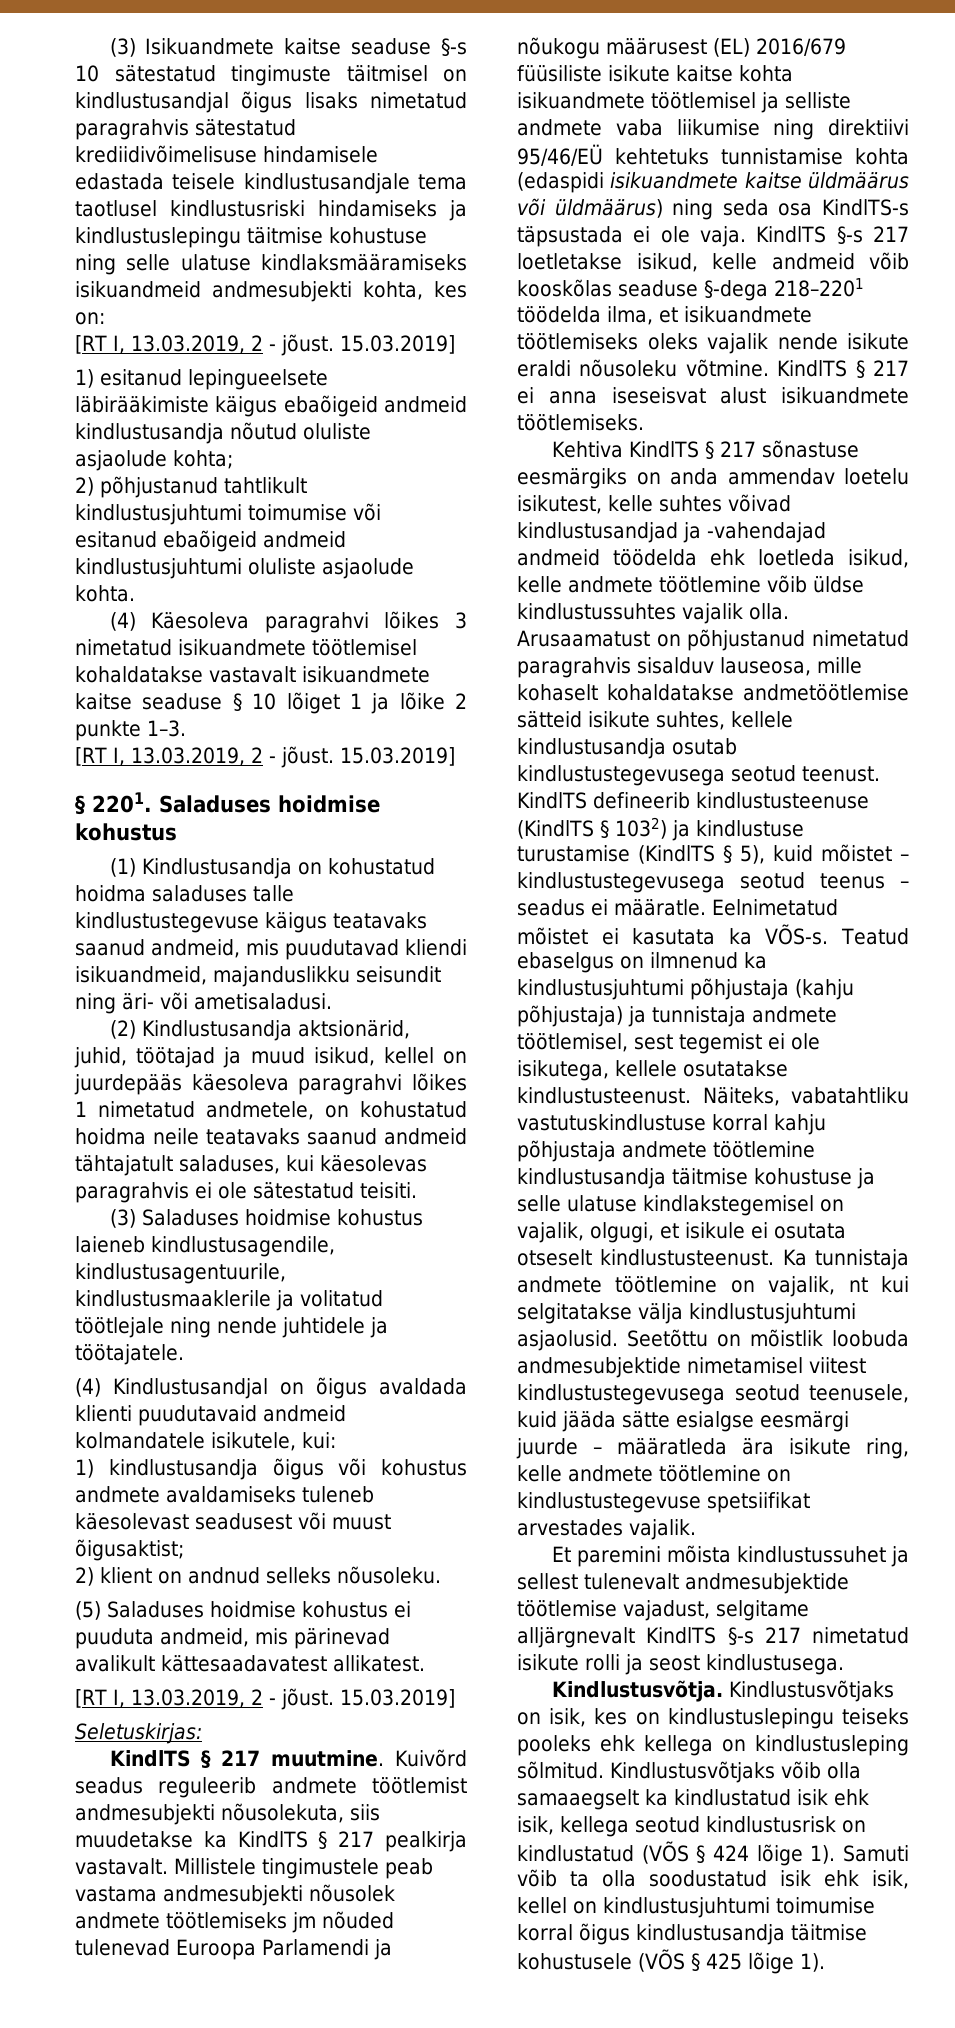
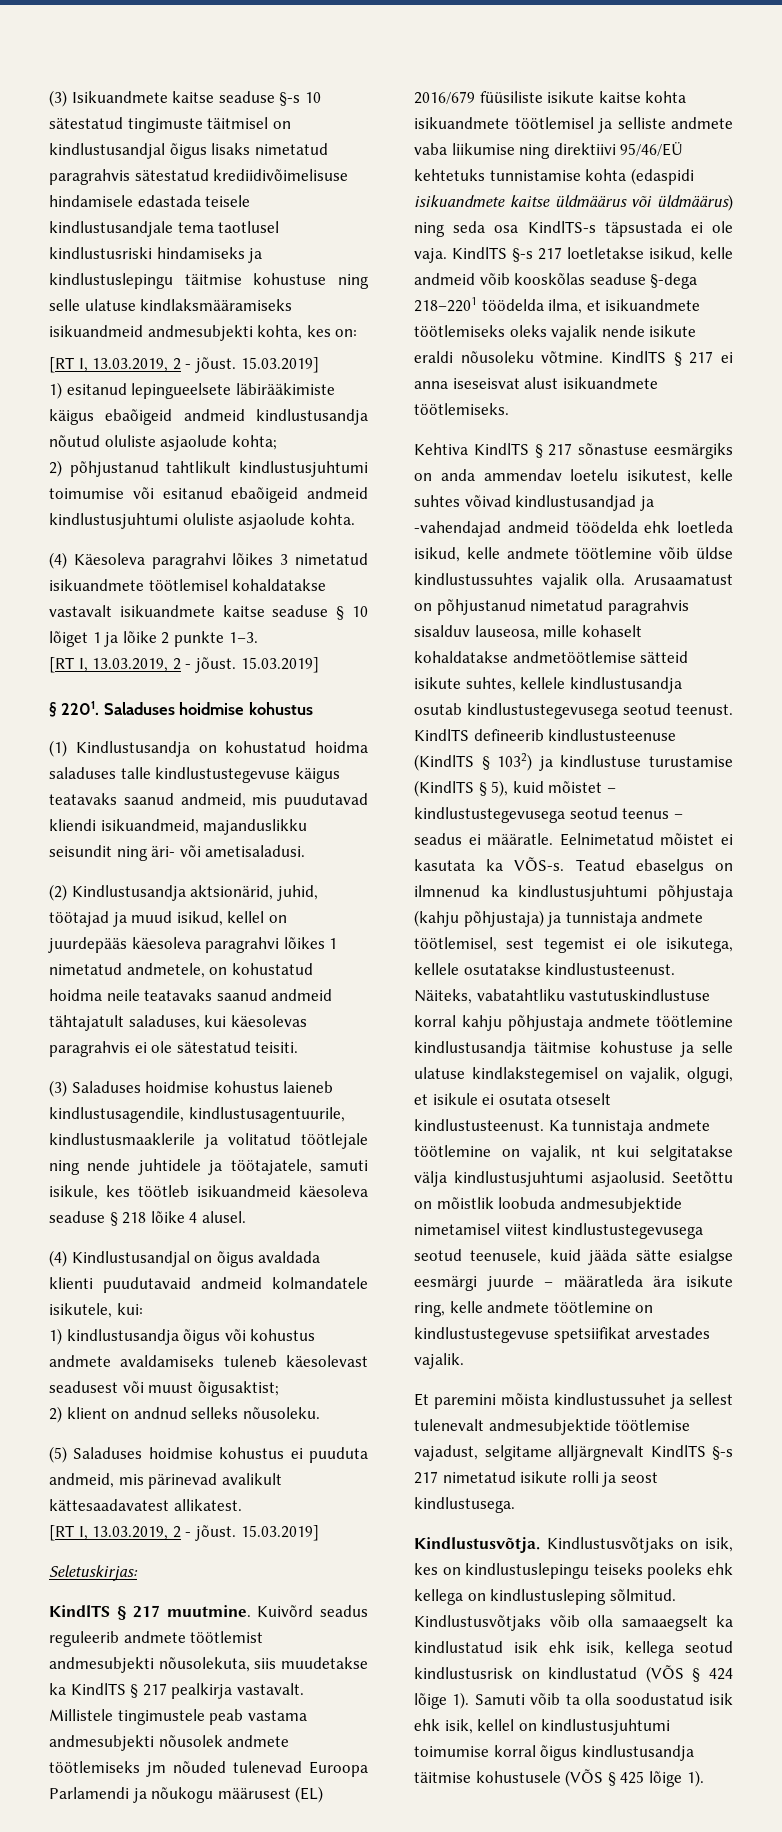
[75,1344,184,1365] töötajatele. -> [230,1159,368,1175] [49,1185,368,1200] [49,1211,246,1226] töötajatele, samuti isikule, kes töötleb isikuandmeid käesoleva seaduse § 218 lõike 4 alusel.

